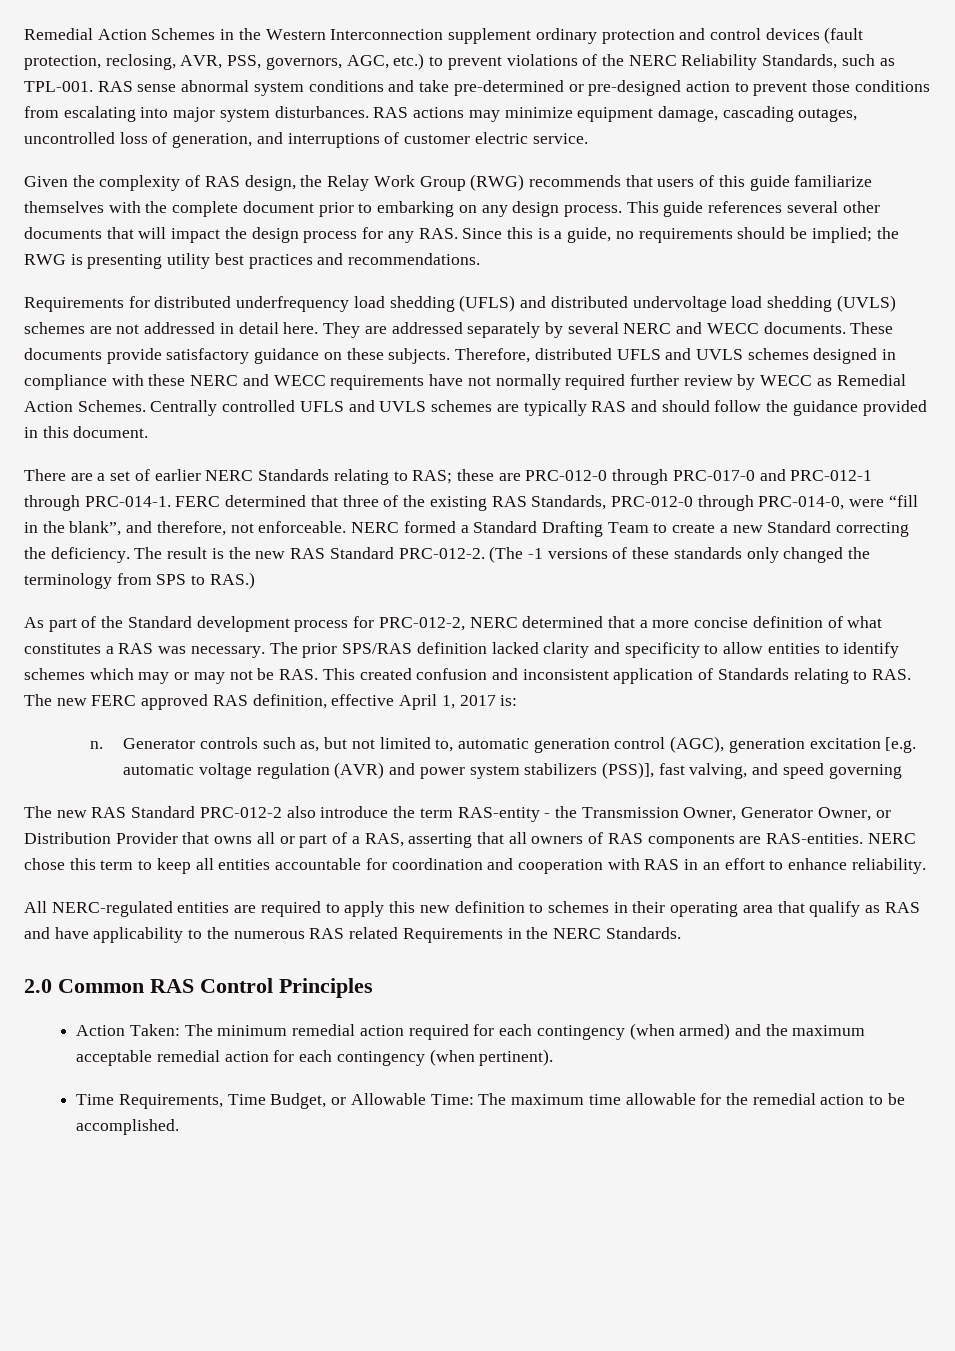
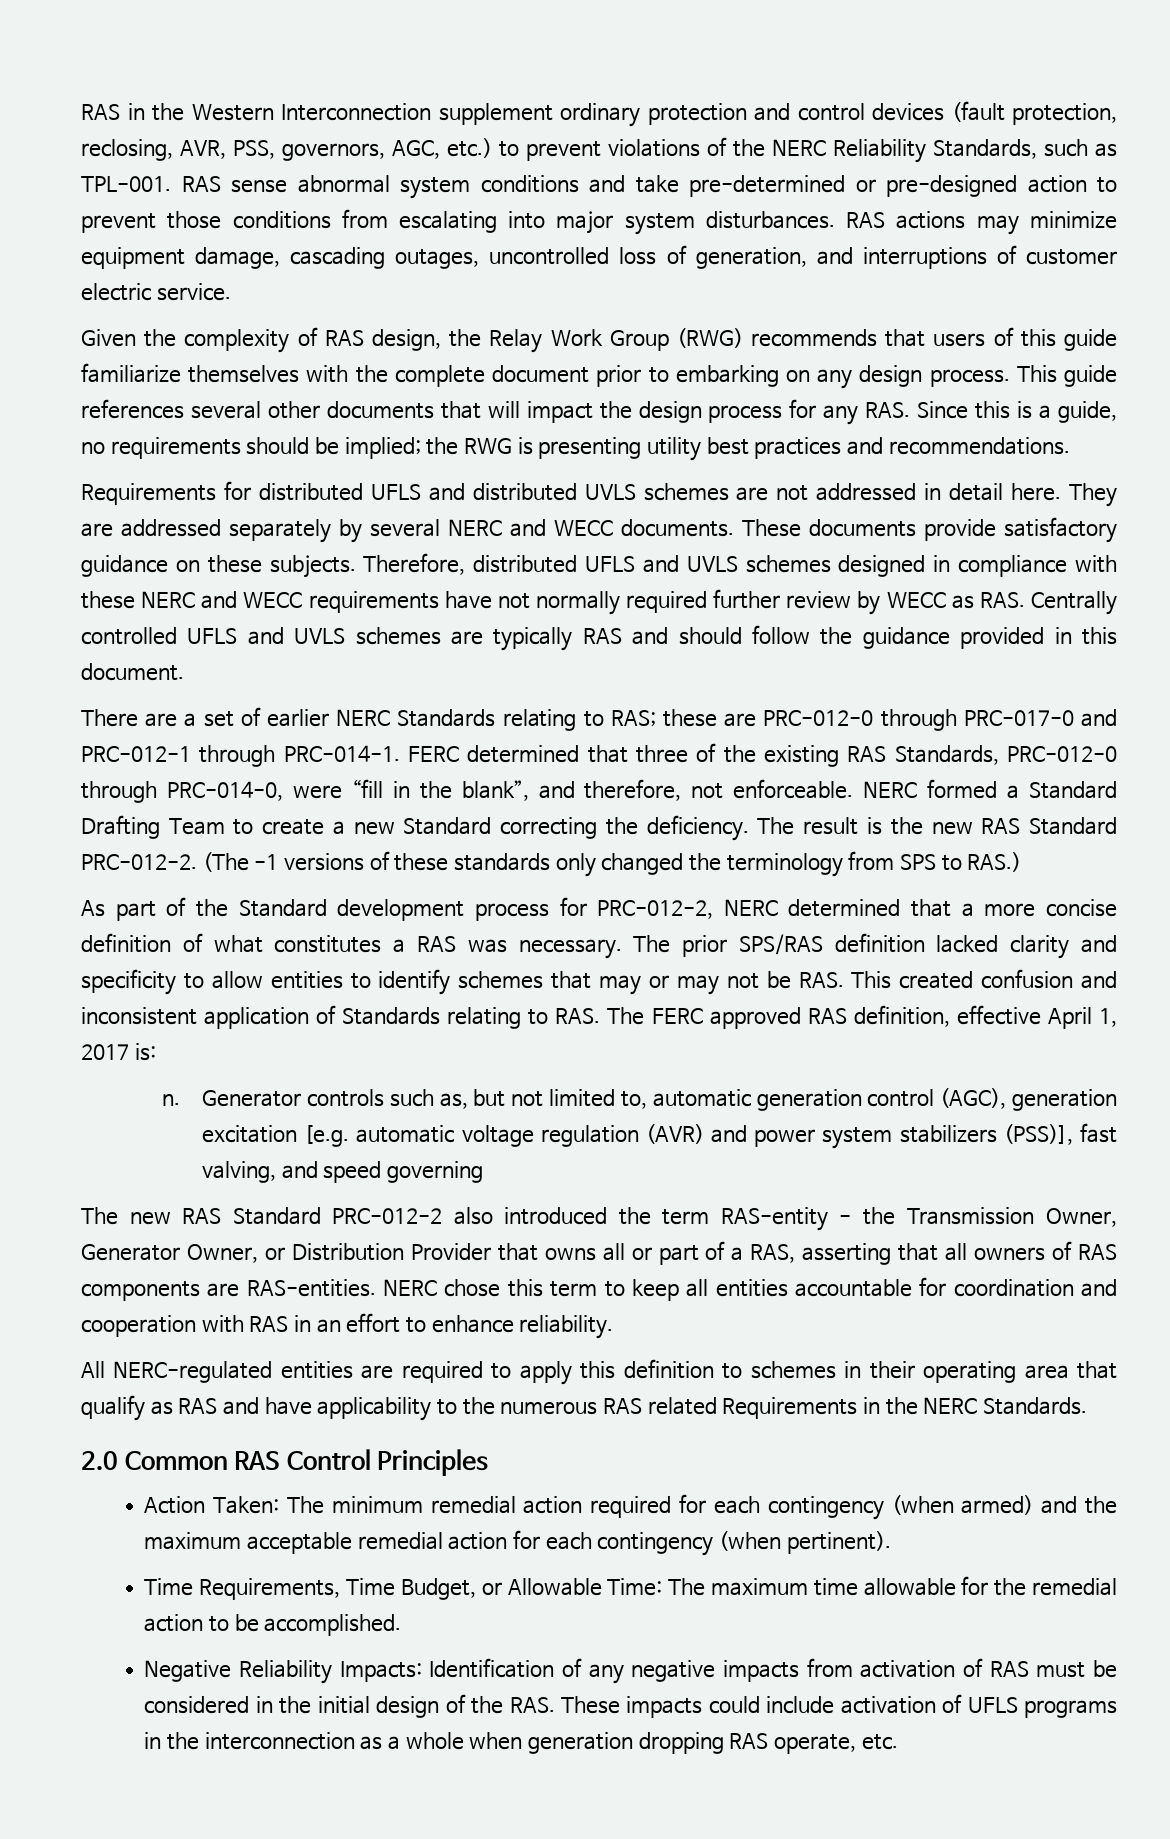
[24,28,216,40] Remedial Action Schemes -> [81,104,120,120] RAS
[236,295,896,312] underfrequency load shedding (UFLS) and distributed undervoltage load shedding (UVLS) -> [370,483,636,501] UFLS and distributed UVLS
[836,374,906,386] [24,400,146,412] Remedial Action Schemes. -> [979,592,1025,608] RAS.
[89,668,134,680] which -> [551,971,592,989] that
[56,698,87,706] new -> (645, 1016) none
[320,806,389,818] introduce -> [504,1207,608,1225] introduced
[419,905,450,913] new -> (616, 1370) none
(180, 1127) none -> [144,1658,1117,1684] [144,1694,1118,1718] [144,1732,898,1754] // Negative Reliability Impacts: Identification of any negative impacts from activation of RAS must be considered in the initial design of the RAS. These impacts could include activation of UFLS programs in the interconnection as a whole when generation dropping RAS operate, etc.

